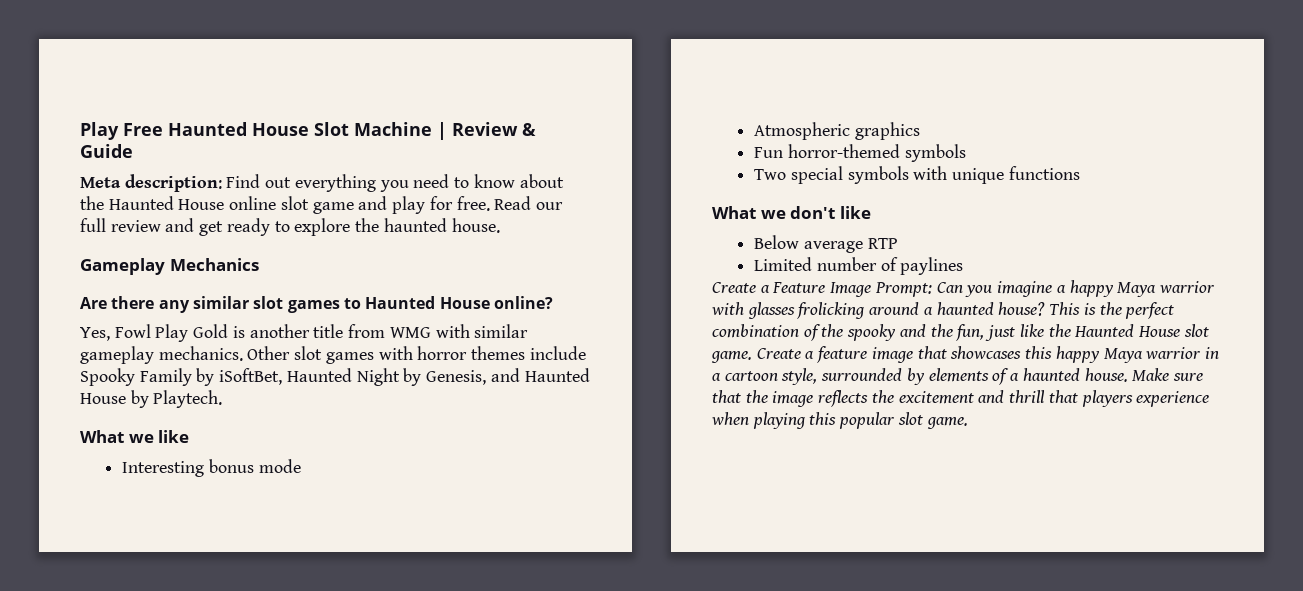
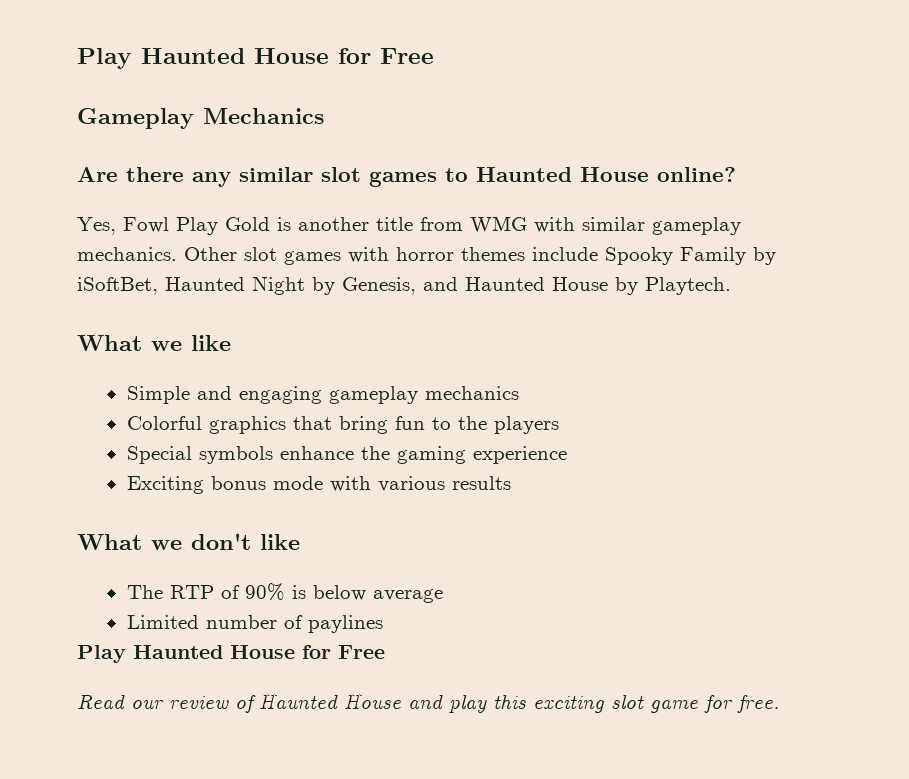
[80,122,536,140] [80,144,133,158] [80,174,564,192] [80,196,563,214] [80,218,500,236] Play Free Haunted House Slot Machine | Review & Guide // Meta description: Find out everything you need to know about the Haunted House online slot game and play for free. Read our full review and get ready to explore the haunted house. -> [77,48,434,69] Play Haunted House for Free
[122,459,301,477] [754,122,920,140] [754,144,966,162] [754,166,1080,184] [712,206,871,219] [754,235,800,249] Interesting bonus mode // Atmospheric graphics // Fun horror-themed symbols // Two special symbols with unique functions // What we don't like // Below -> [126,386,519,404] [126,416,559,434] [126,446,567,464] [126,476,511,494] [77,533,300,550] [126,583,366,601] Simple and engaging gameplay mechanics // Colorful graphics that bring fun to the players // Special symbols enhance the gaming experience // Exciting bonus mode with various results // What we don't like // The RTP of 90% is below
[867,238,898,249] RTP -> (443, 596) none
[712,280,1215,297] [711,302,1175,319] [712,324,1209,341] [711,346,1219,363] [712,368,1203,385] [712,390,1210,407] [711,412,968,429] Create a Feature Image Prompt: Can you imagine a happy Maya warrior with glasses frolicking around a haunted house? This is the perfect combination of the spooky and the fun, just like the Haunted House slot game. Create a feature image that showcases this happy Maya warrior in a cartoon style, surrounded by elements of a haunted house. Make sure that the image reflects the excitement and thrill that players experience when playing this popular slot game. -> [77,645,385,663] [77,693,779,713] Play Haunted House for Free // Read our review of Haunted House and play this exciting slot game for free.

